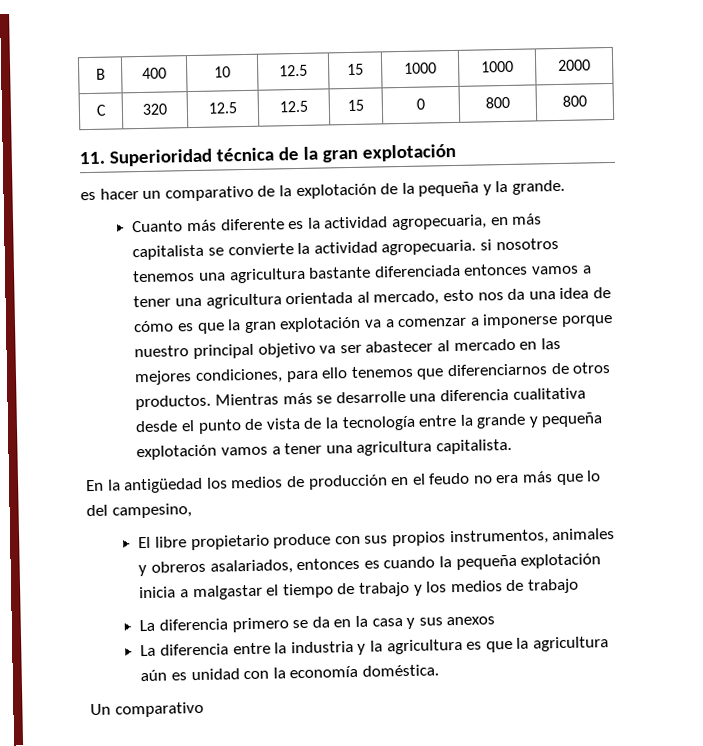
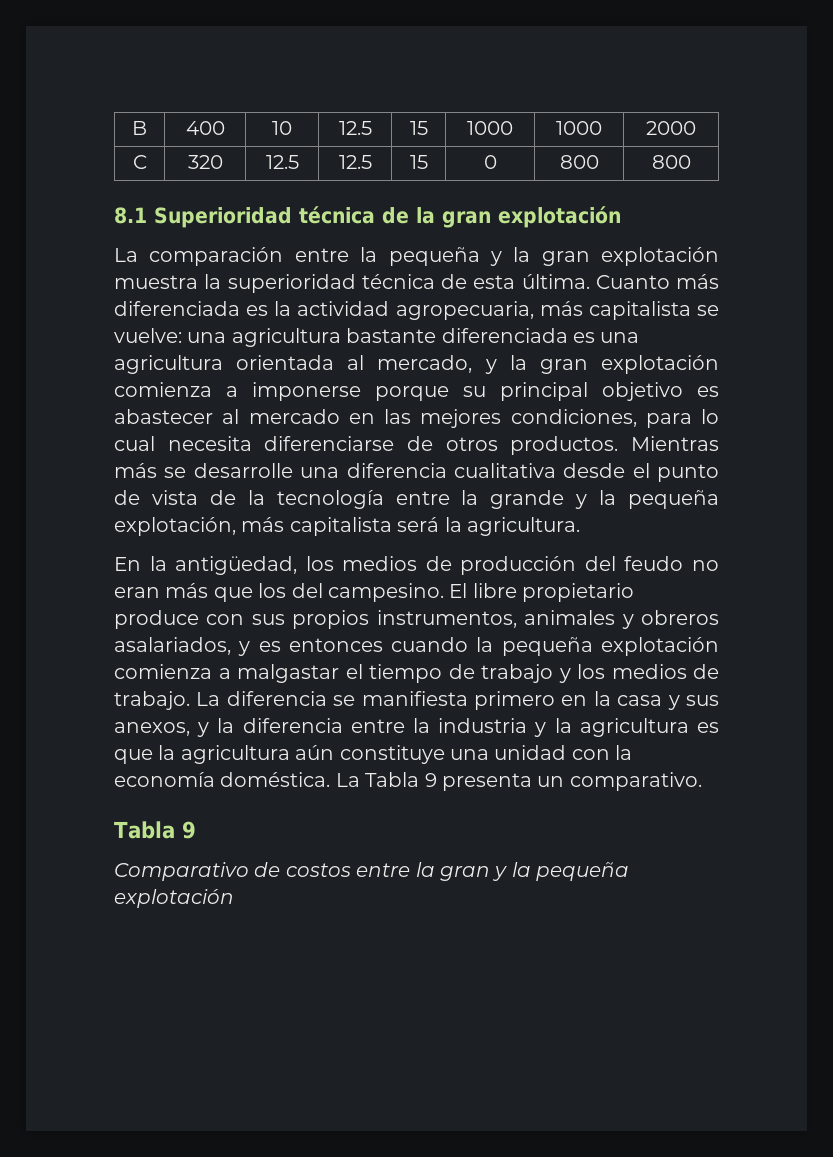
[79,151,105,165] 11. -> [114,207,147,224] 8.1
[80,179,566,202] es hacer un comparativo de la explotación de la pequeña y la grande. // -> [114,247,719,266] [114,274,590,293] La comparación entre la pequeña y la gran explotación muestra la superioridad técnica de esta última.
[220,218,285,231] diferente -> [114,301,240,316] diferenciada
[490,216,509,226] en -> (534, 310) none
[227,238,559,256] [133,263,592,284] [133,295,172,308] convierte la actividad agropecuaria. si nosotros tenemos una agricultura bastante diferenciada entonces vamos a tener -> [114,328,595,347] vuelve: una agricultura bastante diferenciada es
[442,287,611,302] [133,316,468,334] esto nos da una idea de cómo es que la gran explotación va a comenzar -> [484,355,720,374] [114,382,212,397] y la gran explotación comienza
[134,345,190,358] nuestro -> [462,386,486,397] su
[319,344,362,354] va ser -> [697,386,719,397] es
[321,363,548,380] ello tenemos que diferenciarnos -> [701,409,719,424] [114,436,395,451] lo cual necesita diferenciarse
[541,412,604,428] [136,438,512,461] pequeña explotación vamos a tener una agricultura capitalista. -> [599,490,719,509] [114,517,580,536] la pequeña explotación, más capitalista será la agricultura.
[124,477,204,494] antigüedad -> [175,556,298,575] antigüedad,
[391,473,426,486] en el -> [584,556,616,571] del
[495,474,520,484] era -> [114,587,160,598] eran
[586,470,602,482] [86,503,192,519] lo del campesino, // -> [258,583,444,602] los del campesino.
[296,557,380,571] entonces es -> [238,638,383,656] y es entonces
[139,586,177,599] inicia -> [114,664,212,679] comienza
[526,578,579,594] [139,616,330,633] trabajo // La diferencia primero se da -> [114,691,555,710] trabajo. La diferencia se manifiesta primero
[446,616,496,626] [140,644,157,657] anexos // La -> [114,718,235,737] anexos, y la
[170,672,187,681] es -> [339,745,489,764] constituye una
[90,701,204,718] // Un comparativo -> [335,772,702,791] [114,821,196,839] [114,862,630,881] [114,889,234,908] La Tabla 9 presenta un comparativo. // Tabla 9 // Comparativo de costos entre la gran y la pequeña explotación

